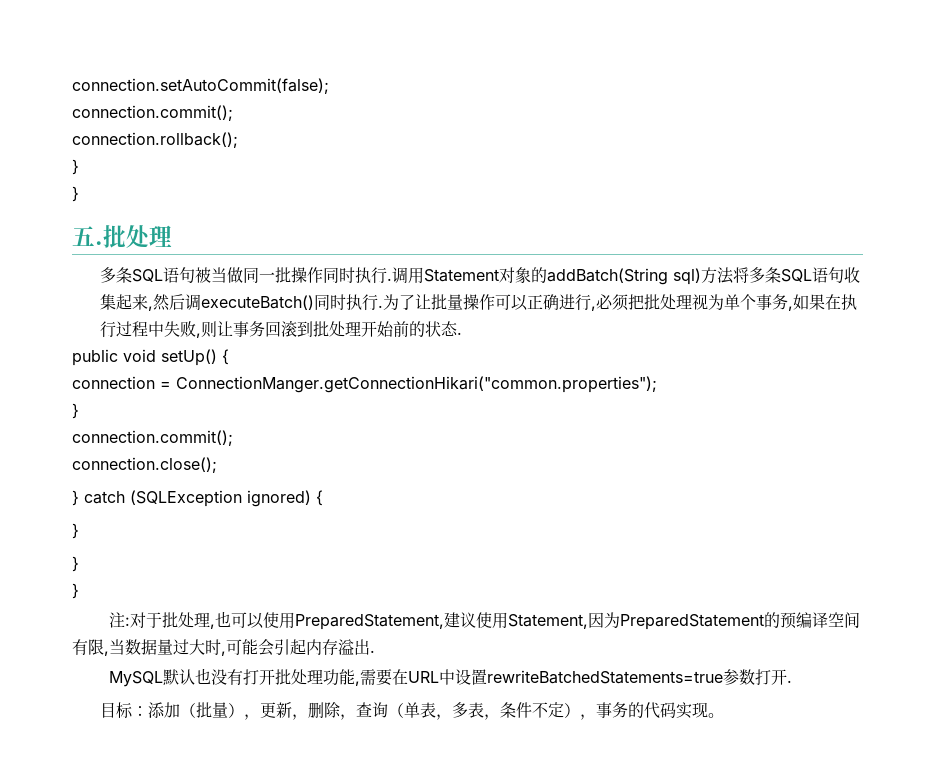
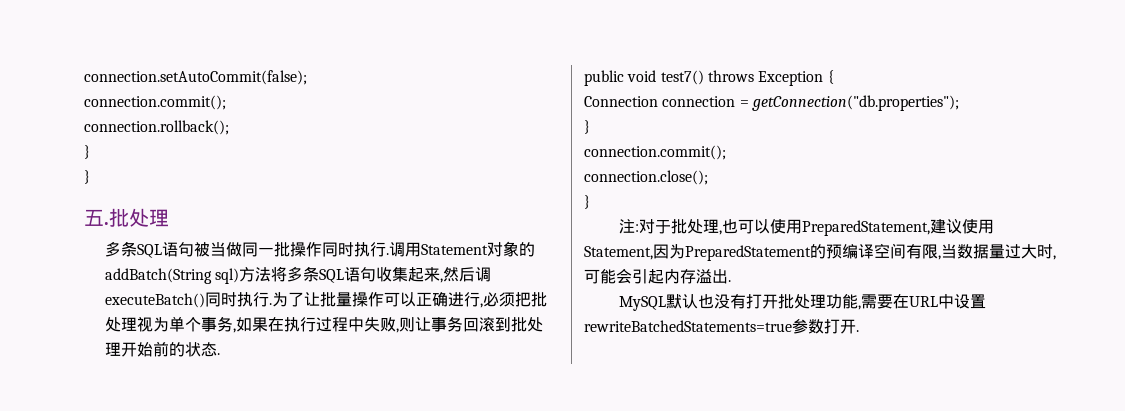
[161,349,229,366] setUp() { // -> [660,70,834,86] [584,96,658,107] test7() throws Exception { // Connection
[176,376,657,393] ConnectionManger.getConnectionHikari("common.properties"); -> [751,95,959,111] getConnection("db.properties");
[72,490,323,507] [72,523,79,539] [72,556,79,572] // } catch (SQLException ignored) { // } // } -> (708, 177) none
[99,702,724,720] // 目标：添加（批量），更新，删除，查询（单表，多表，条件不定），事务的代码实现。 -> (859, 331) none

